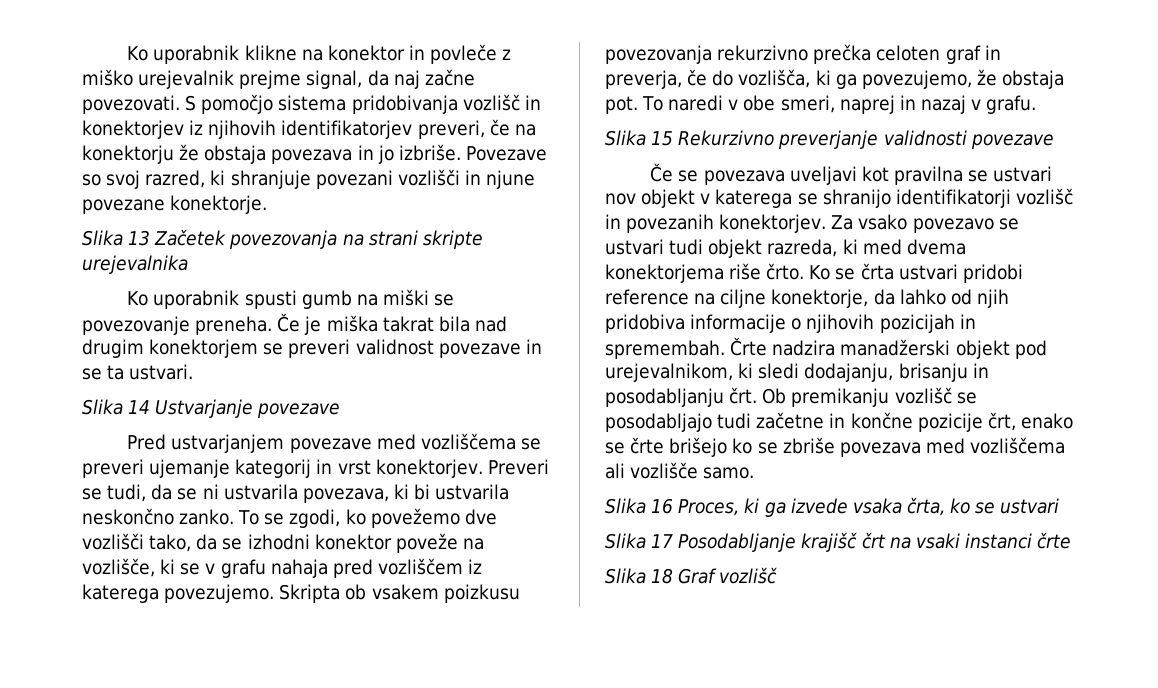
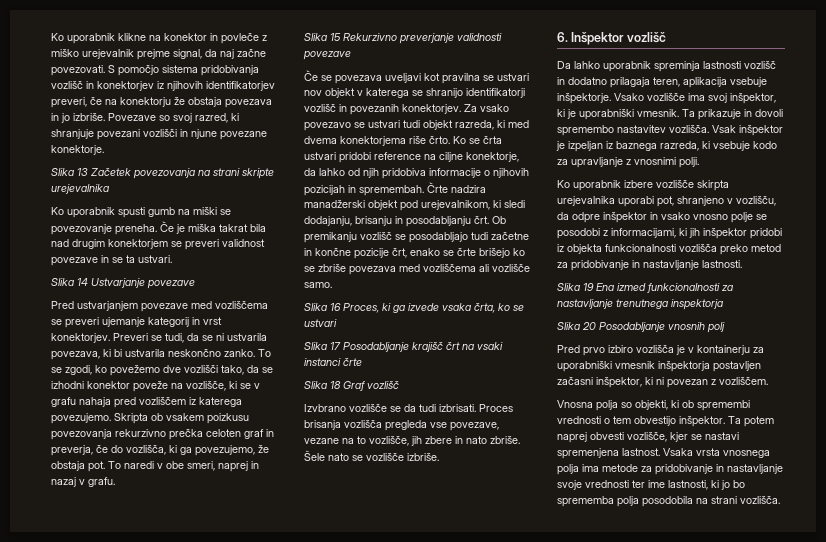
(778, 575) none -> [304,404,513,412] [304,420,499,431] [304,436,520,446] [304,450,439,461] [557,32,666,45] [557,61,776,72] [557,77,767,88] [557,93,776,104] [557,109,783,120] [557,125,783,136] [556,141,777,152] [557,157,699,168] [557,180,729,191] [557,196,776,207] [557,212,767,223] [557,228,782,239] [557,244,781,255] [557,260,742,271] [557,283,733,293] [557,299,723,310] [557,322,725,333] [557,345,764,356] [557,361,761,372] [557,377,768,388] [557,400,750,411] [557,416,774,427] [557,432,739,443] [557,448,770,459] [557,464,783,475] [557,480,745,490] [557,496,780,507] // Izvbrano vozlišče se da tudi izbrisati. Proces brisanja vozlišča pregleda vse povezave, vezane na to vozlišče, jih zbere in nato zbriše. Šele nato se vozlišče izbriše. // 6. Inšpektor vozlišč // Da lahko uporabnik spreminja lastnosti vozlišč in dodatno prilagaja teren, aplikacija vsebuje inšpektorje. Vsako vozlišče ima svoj inšpektor, ki je uporabniški vmesnik. Ta prikazuje in dovoli spremembo nastavitev vozlišča. Vsak inšpektor je izpeljan iz baznega razreda, ki vsebuje kodo za upravljanje z vnosnimi polji. // Ko uporabnik izbere vozlišče skirpta urejevalnika uporabi pot, shranjeno v vozlišču, da odpre inšpektor in vsako vnosno polje se posodobi z informacijami, ki jih inšpektor pridobi iz objekta funkcionalnosti vozlišča preko metod za pridobivanje in nastavljanje lastnosti. // Slika 19 Ena izmed funkcionalnosti za nastavljanje trenutnega inspektorja // Slika 20 Posodabljanje vnosnih polj // Pred prvo izbiro vozlišča je v kontainerju za uporabniški vmesnik inšpektorja postavljen začasni inšpektor, ki ni povezan z vozliščem. // Vnosna polja so objekti, ki ob spremembi vrednosti o tem obvestijo inšpektor. Ta potem naprej obvesti vozlišče, kjer se nastavi spremenjena lastnost. Vsaka vrsta vnosnega polja ima metode za pridobivanje in nastavljanje svoje vrednosti ter ime lastnosti, ki jo bo sprememba polja posodobila na strani vozlišča.

